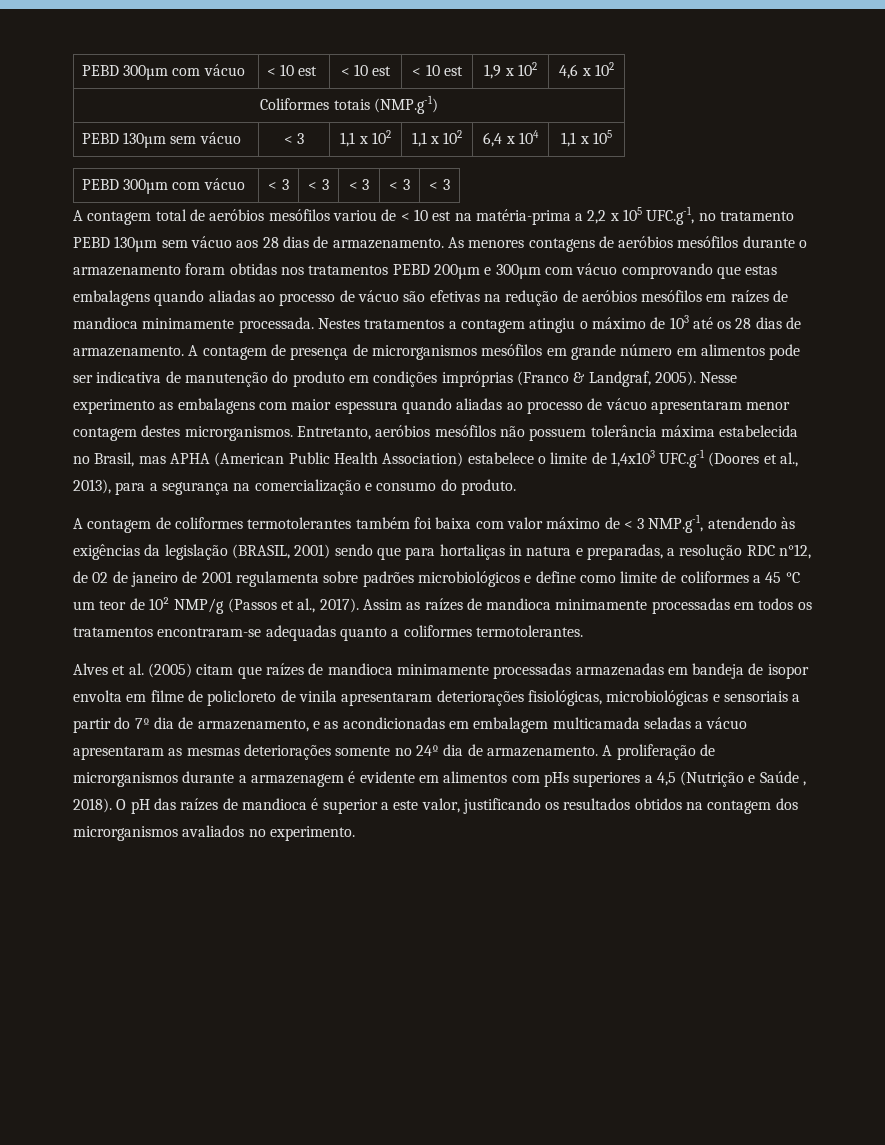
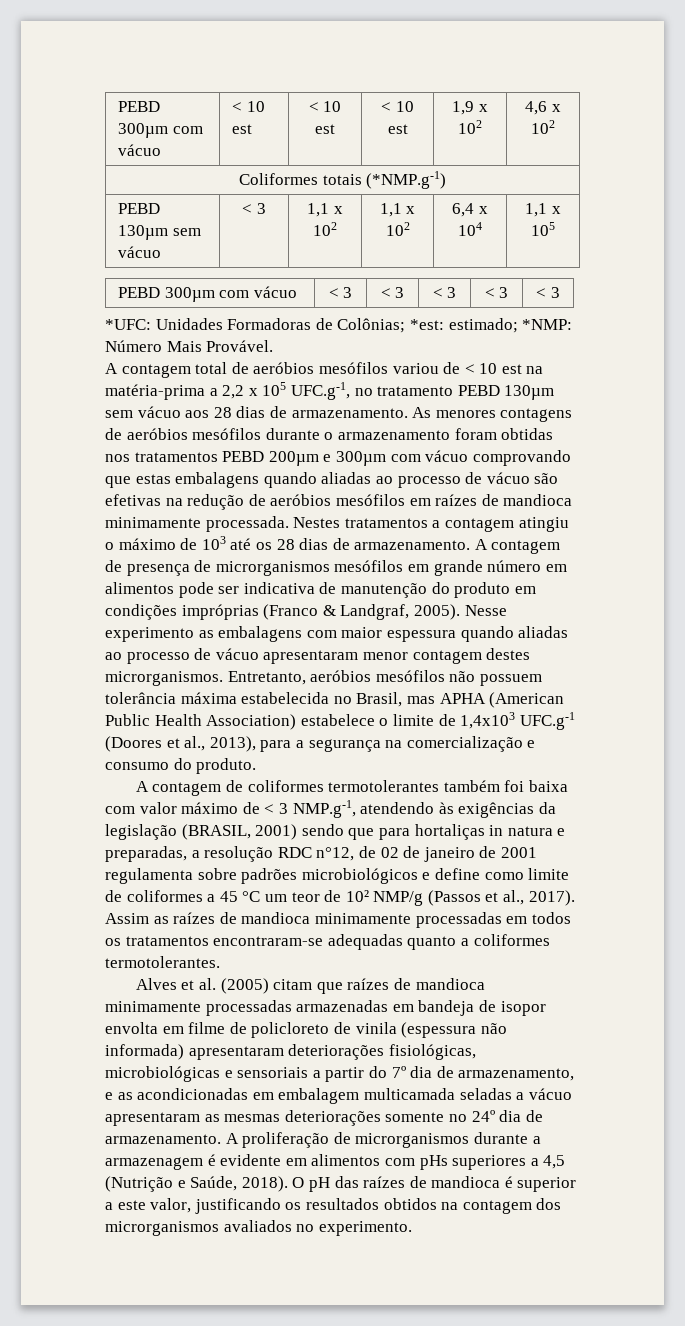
[373,95,438,114] (NMP.g-1) -> [366,171,447,189] (*NMP.g-1)
(450, 184) none -> [105,318,573,333] [105,340,274,352] // *UFC: Unidades Formadoras de Colônias; *est: estimado; *NMP: Número Mais Provável.
(337, 696) none -> [401,1022,507,1038] [105,1044,184,1060] (espessura não informada)
[759,771,807,786] Saúde , -> [190,1176,238,1191] Saúde,

